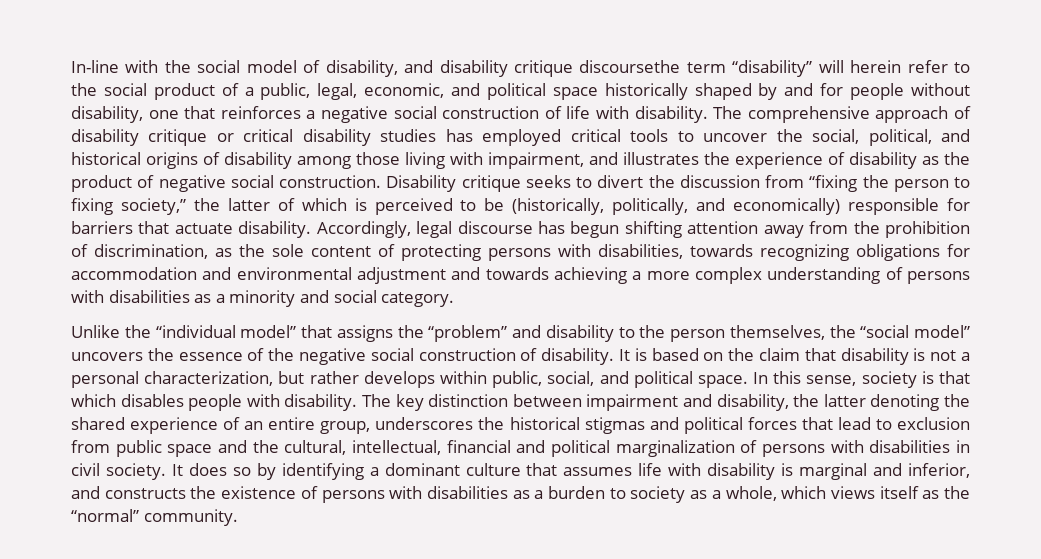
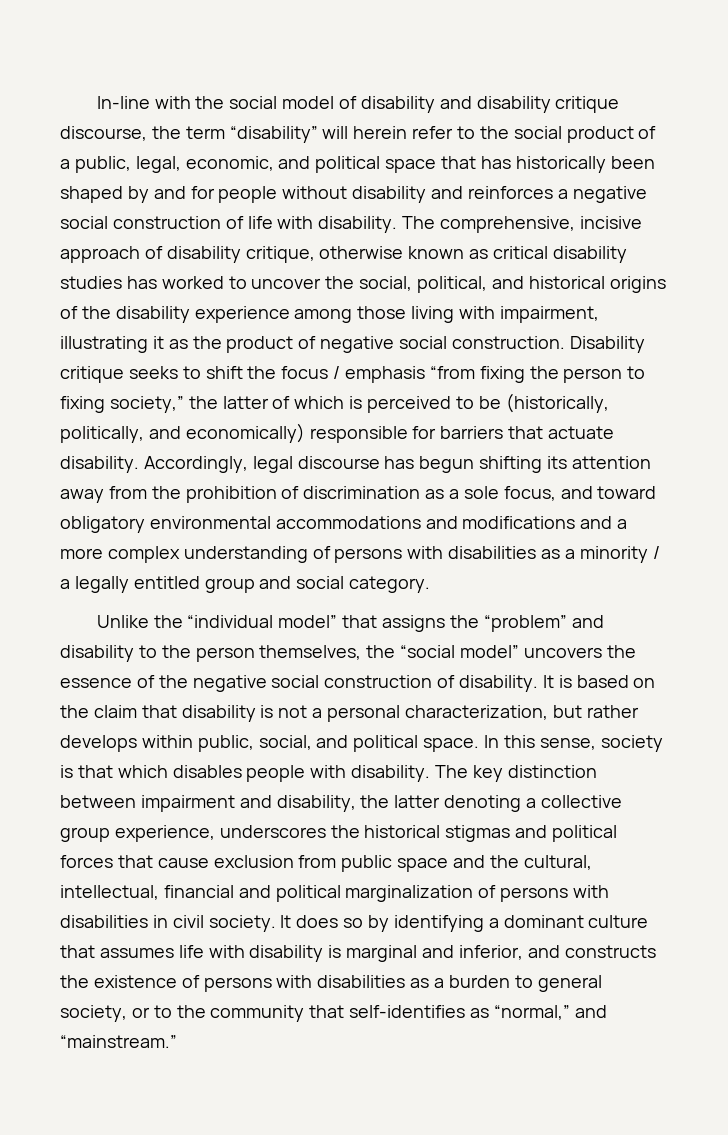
[325,60,398,77] disability, -> [360,96,435,113] disability
[579,60,681,73] discoursethe -> [60,126,181,141] discourse, the
[604,83,688,100] historically -> [441,156,655,173] that has historically been
[71,106,216,123] disability, one that -> [352,186,464,203] disability and
[747,106,870,123] comprehensive -> [440,216,642,233] comprehensive, incisive
[148,129,234,146] critique or -> [245,246,489,263] critique, otherwise known as
[482,129,669,146] employed critical tools -> [161,276,224,289] worked
[224,152,292,169] disability -> [81,306,290,323] the disability experience
[589,152,917,169] and illustrates the experience of disability -> [60,336,164,353] illustrating it
[597,175,858,192] divert the discussion from “fixing -> [205,366,525,383] shift the focus / emphasis “from fixing
(682, 229) none -> [547,456,568,469] its
[94,244,970,261] [71,267,627,284] discrimination, as the sole content of protecting persons with disabilities, towards recognizing obligations for accommodation and environmental adjustment and towards achieving -> [303,486,657,501] [60,516,613,533] discrimination as a sole focus, and toward obligatory environmental accommodations and modifications and
(296, 298) none -> [652,546,660,559] [60,576,255,593] / a legally entitled group
[944,394,971,407] [71,417,371,434] the shared experience of an entire group, -> [526,795,622,808] [60,825,215,842] a collective group experience,
[837,417,892,430] lead to -> [157,858,209,868] cause
[630,486,971,503] [71,509,238,526] society as a whole, which views itself as the “normal” community. -> [537,975,602,992] [60,1005,607,1022] [60,1035,177,1048] general society, or to the community that self-identifies as “normal,” and “mainstream.”

